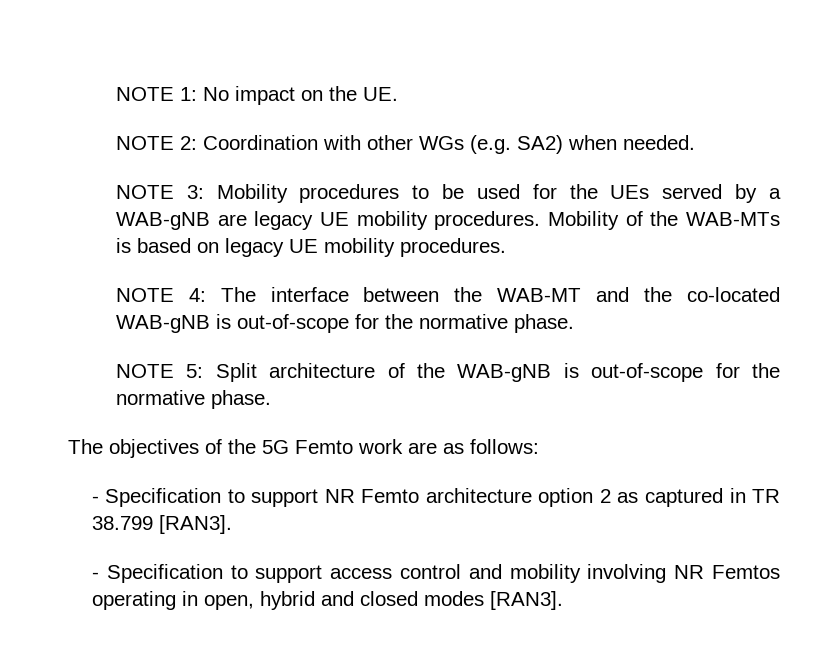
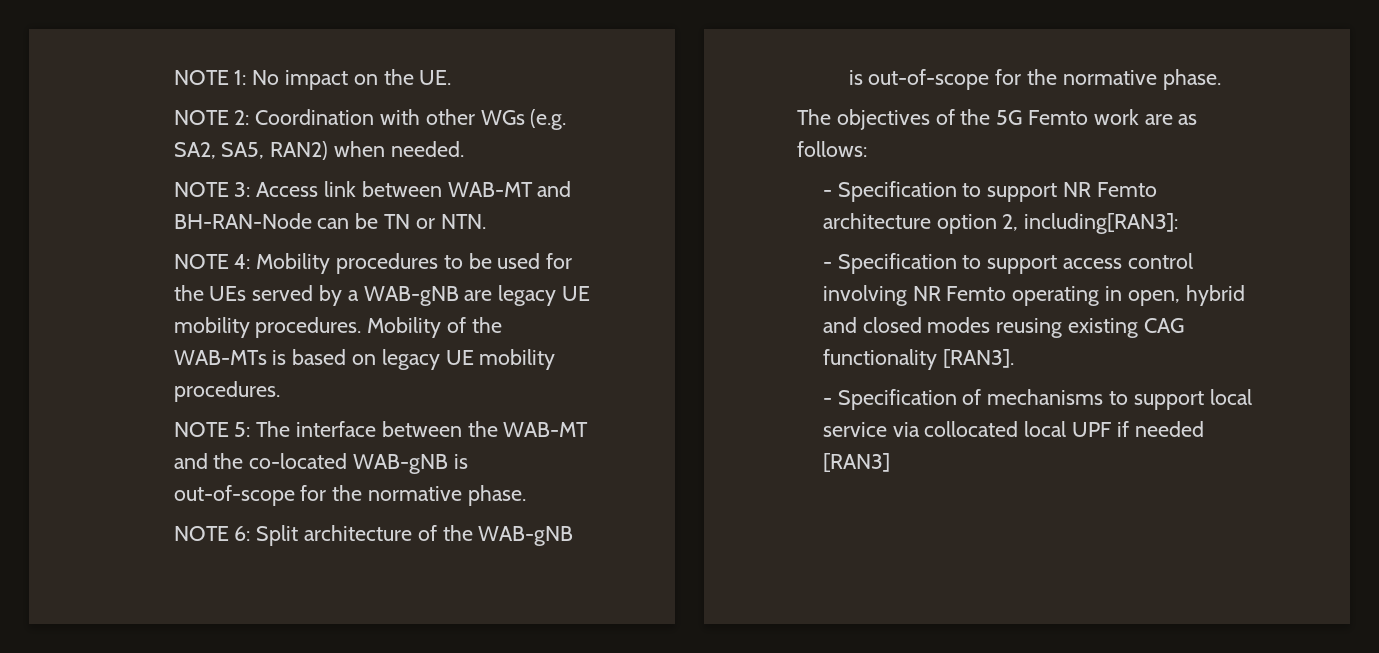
[516,135,563,154] SA2) -> [173,141,329,160] SA2, SA5, RAN2)
(204, 192) none -> [256,181,572,197] [173,213,486,229] [173,254,251,269] Access link between WAB-MT and BH-RAN-Node can be TN or NTN. // NOTE 4:
[188,288,206,302] 4: -> [234,422,251,437] 5:
[186,364,204,378] 5: -> [234,526,251,541] 6:
[599,488,780,507] [91,515,232,534] 2 as captured in TR 38.799 [RAN3]. -> [1002,213,1179,234] 2, including[RAN3]:
[468,564,581,583] and mobility -> (1193, 261) none
[712,565,781,579] Femtos -> [946,286,1007,301] Femto
[489,591,563,610] [RAN3]. -> [996,318,1184,338] [822,349,1014,370] [822,389,1252,410] [822,421,1204,437] [822,453,890,472] reusing existing CAG functionality [RAN3]. // - Specification of mechanisms to support local service via collocated local UPF if needed [RAN3]

